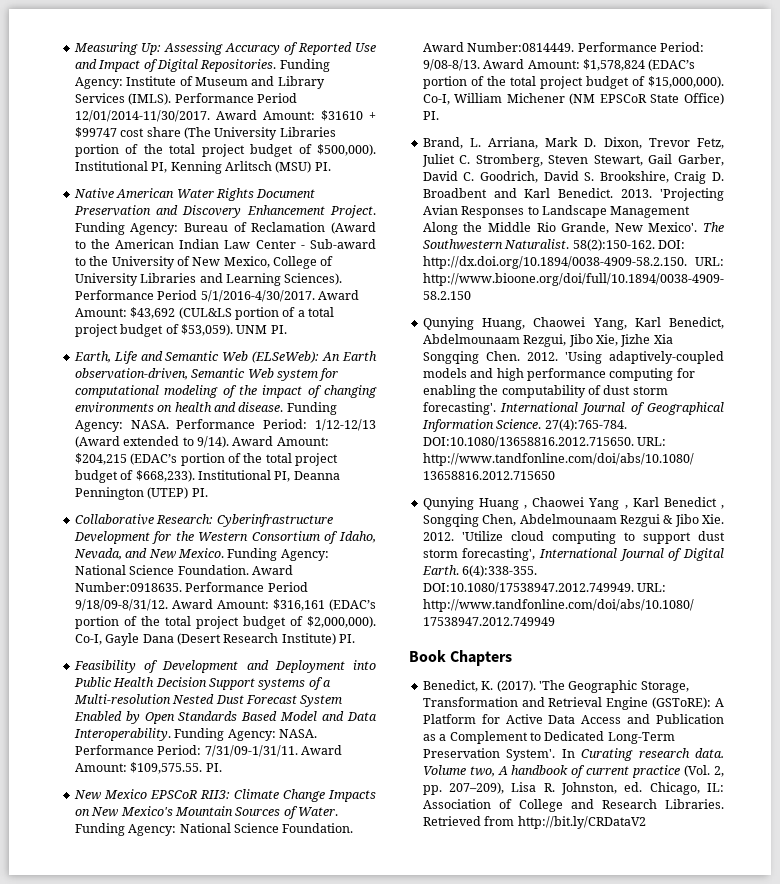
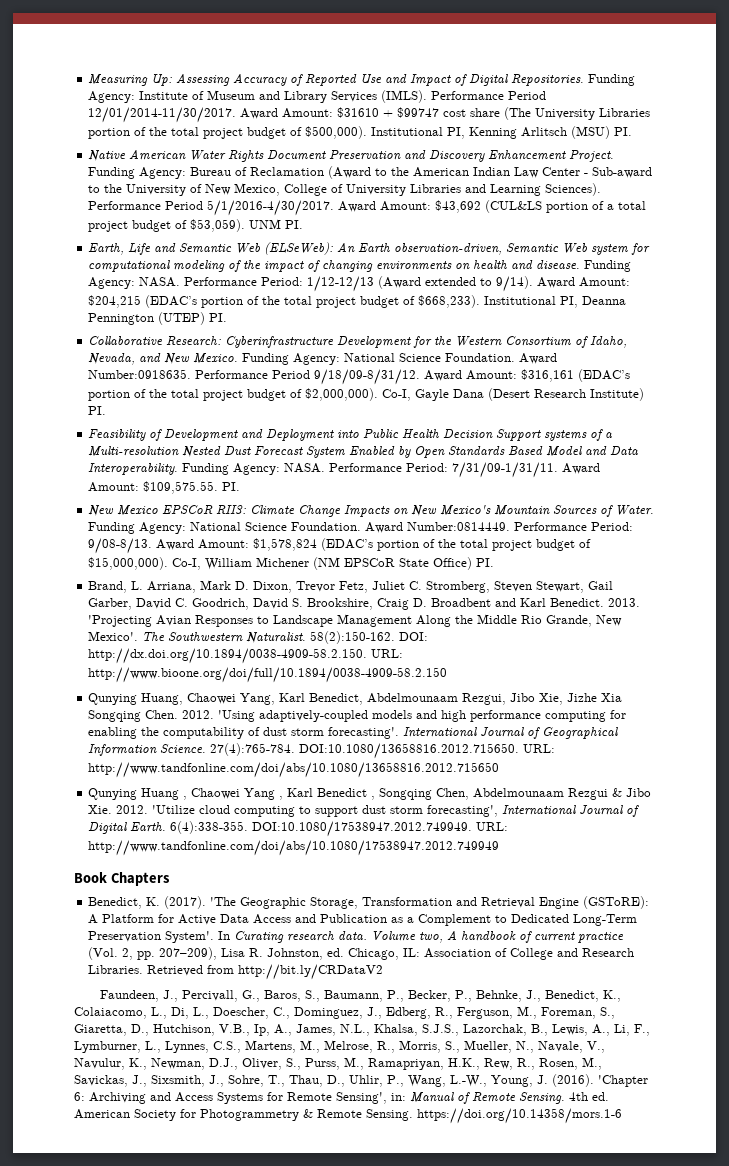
(646, 822) none -> [99,990,621,1002] [74,1006,615,1019] [74,1024,650,1036] [74,1040,605,1053] [74,1057,602,1070] [74,1074,648,1087] [74,1092,609,1104] [74,1108,622,1124] // Faundeen, J., Percivall, G., Baros, S., Baumann, P., Becker, P., Behnke, J., Benedict, K., Colaiacomo, L., Di, L., Doescher, C., Dominguez, J., Edberg, R., Ferguson, M., Foreman, S., Giaretta, D., Hutchison, V.B., Ip, A., James, N.L., Khalsa, S.J.S., Lazorchak, B., Lewis, A., Li, F., Lymburner, L., Lynnes, C.S., Martens, M., Melrose, R., Morris, S., Mueller, N., Navale, V., Navulur, K., Newman, D.J., Oliver, S., Purss, M., Ramapriyan, H.K., Rew, R., Rosen, M., Savickas, J., Sixsmith, J., Sohre, T., Thau, D., Uhlir, P., Wang, L.-W., Young, J. (2016). 'Chapter 6: Archiving and Access Systems for Remote Sensing', in: Manual of Remote Sensing. 4th ed. American Society for Photogrammetry & Remote Sensing. https://doi.org/10.14358/mors.1-6

